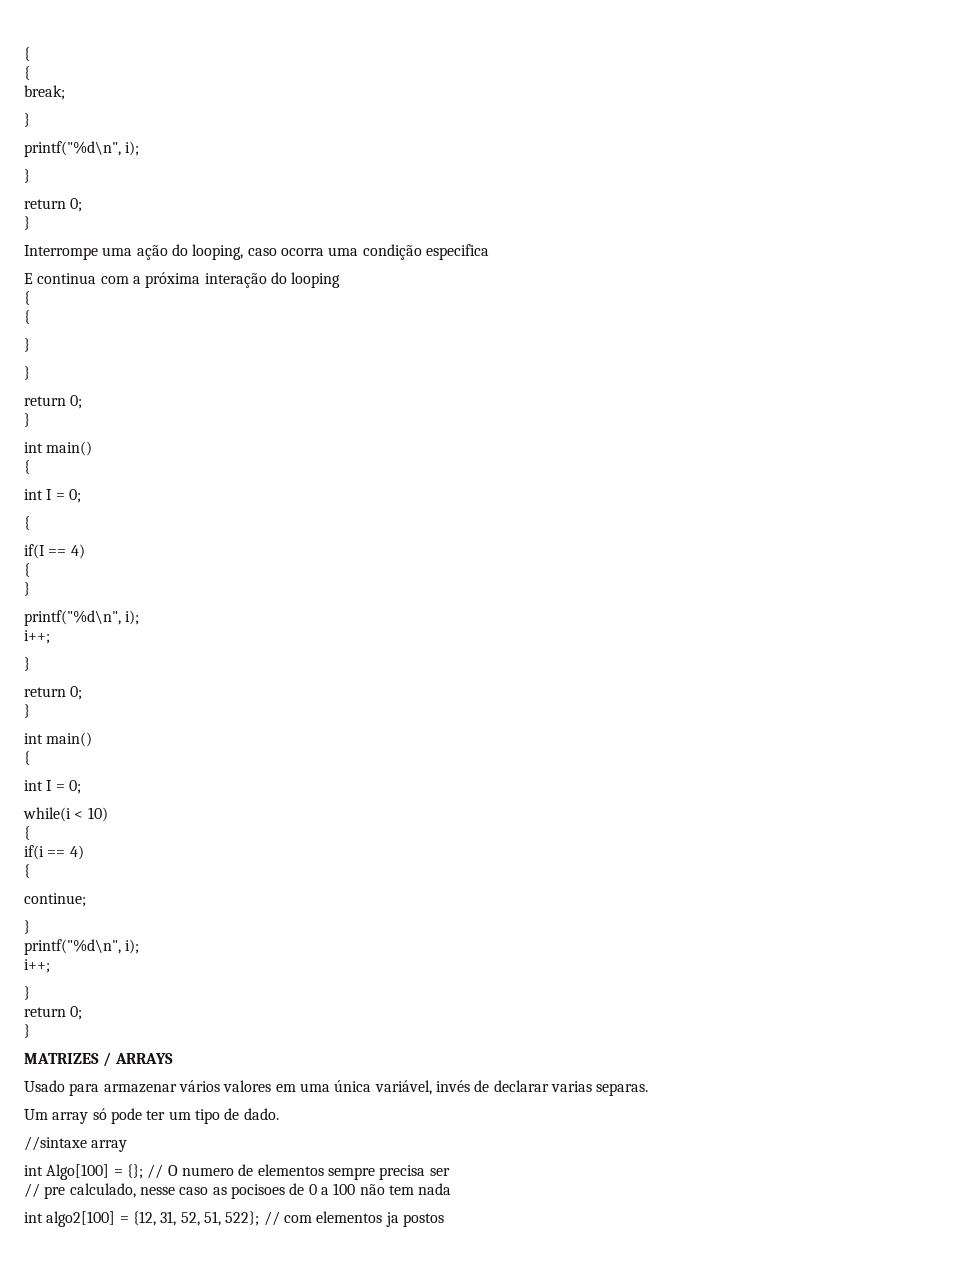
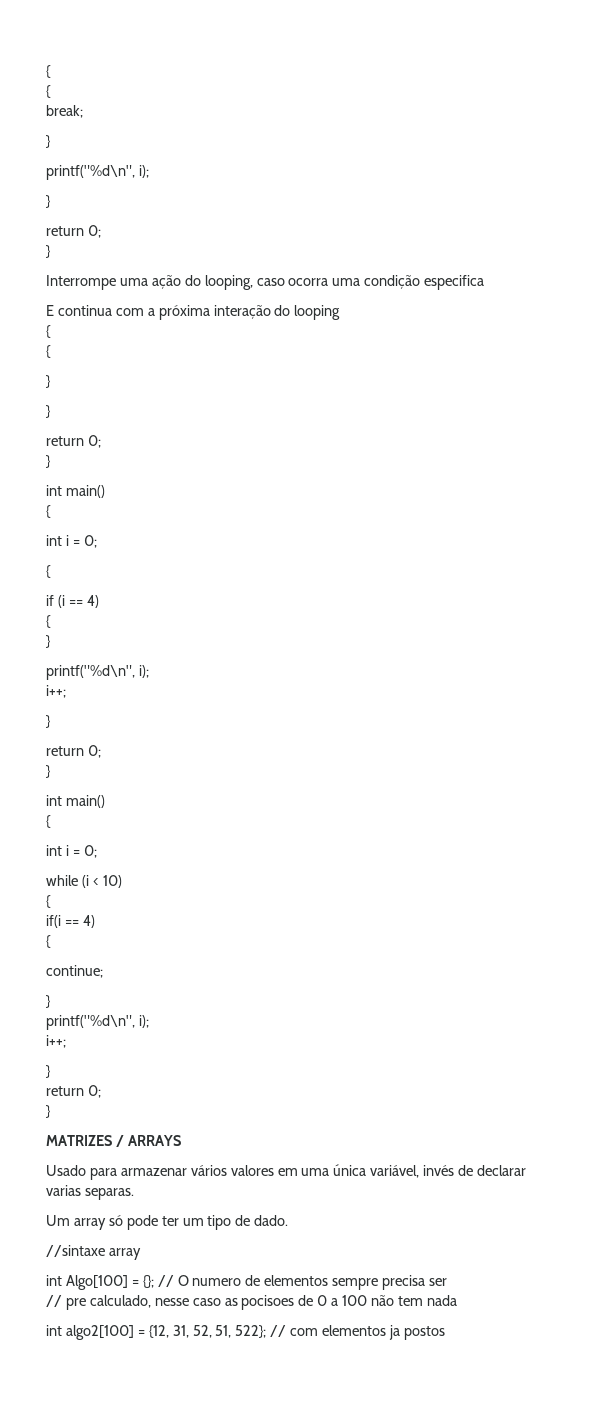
[46,489,53,500] I -> [65,535,69,546] i
[24,544,45,559] if(I -> [46,595,65,608] if (i
[46,780,81,794] [23,807,71,822] I = 0; // while(i -> [65,845,97,858] [46,875,89,888] i = 0; // while (i

